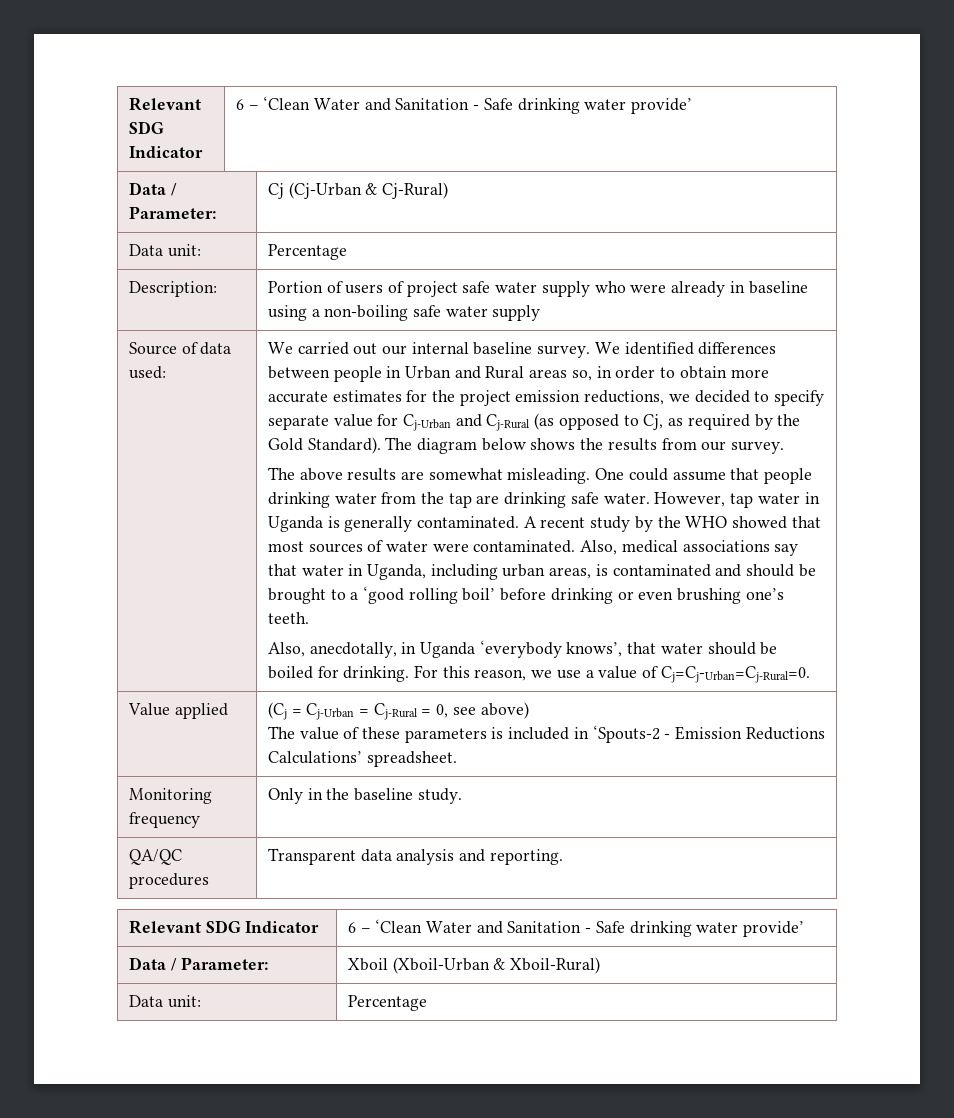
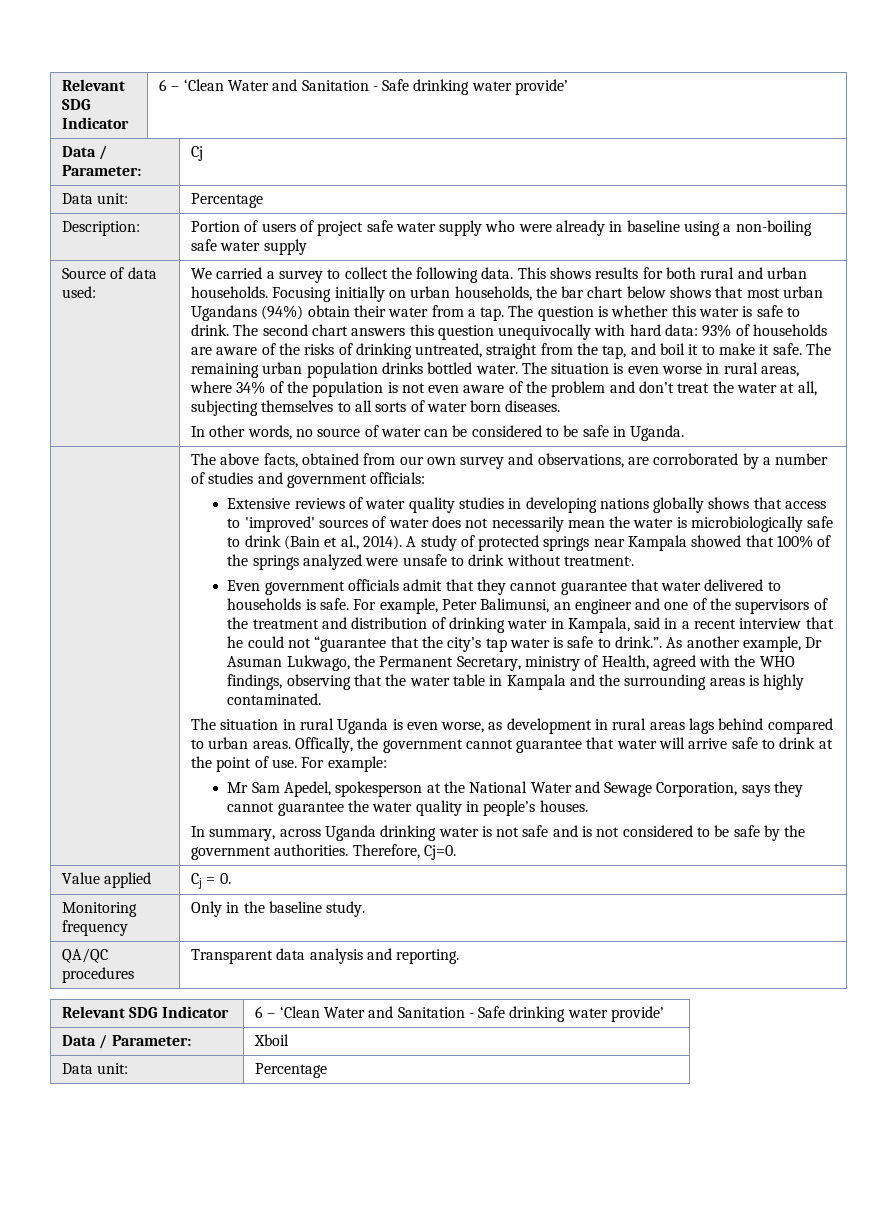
[288,182,449,199] (Cj-Urban & Cj-Rural) -> (203, 153) none
[353,342,777,358] [267,366,769,382] [267,390,825,406] [267,413,801,431] [267,437,785,454] [267,467,813,484] [267,492,820,508] [267,516,821,532] [267,540,799,556] [267,564,816,580] [267,586,784,604] [267,612,309,624] [267,640,778,658] [267,665,810,683] [127,703,228,719] [267,702,529,720] [267,725,825,743] [267,751,457,767] out our internal baseline survey. We identified differences between people in Urban and Rural areas so, in order to obtain more accurate estimates for the project emission reductions, we decided to specify separate value for Cj-Urban and Cj-Rural (as opposed to Cj, as required by the Gold Standard). The diagram below shows the results from our survey. // The above results are somewhat misleading. One could assume that people drinking water from the tap are drinking safe water. However, tap water in Uganda is generally contaminated. A recent study by the WHO showed that most sources of water were contaminated. Also, medical associations say that water in Uganda, including urban areas, is contaminated and should be brought to a ‘good rolling boil’ before drinking or even brushing one’s teeth. // Also, anecdotally, in Uganda ‘everybody knows’, that water should be boiled for drinking. For this reason, we use a value of Cj=Cj-Urban=Cj-Rural=0. // Value applied | (Cj = Cj-Urban = Cj-Rural = 0, see above) // The value of these parameters is included in ‘Spouts-2 - Emission Reductions Calculations’ spreadsheet. -> [266,267,808,283] [190,286,824,302] [190,305,801,321] [190,324,828,340] [190,343,832,359] [190,362,800,378] [189,381,817,397] [190,400,561,416] [190,425,685,441] [190,453,829,469] [190,472,426,488] [227,497,827,513] [227,516,834,532] [227,535,832,551] [227,554,634,570] [227,579,781,595] [227,598,828,614] [227,617,834,633] [227,636,823,652] [227,655,795,671] [227,674,805,690] [227,693,322,705] [190,718,833,734] [190,737,833,753] [190,756,387,772] [227,781,804,797] [227,800,588,816] [190,825,806,841] [190,844,456,860] [61,872,152,888] [190,873,231,889] a survey to collect the following data. This shows results for both rural and urban households. Focusing initially on urban households, the bar chart below shows that most urban Ugandans (94%) obtain their water from a tap. The question is whether this water is safe to drink. The second chart answers this question unequivocally with hard data: 93% of households are aware of the risks of drinking untreated, straight from the tap, and boil it to make it safe. The remaining urban population drinks bottled water. The situation is even worse in rural areas, where 34% of the population is not even aware of the problem and don’t treat the water at all, subjecting themselves to all sorts of water born diseases. // In other words, no source of water can be considered to be safe in Uganda. // | The above facts, obtained from our own survey and observations, are corroborated by a number of studies and government officials: // Extensive reviews of water quality studies in developing nations globally shows that access to 'improved' sources of water does not necessarily mean the water is microbiologically safe to drink (Bain et al., 2014). A study of protected springs near Kampala showed that 100% of the springs analyzed were unsafe to drink without treatment,. // Even government officials admit that they cannot guarantee that water delivered to households is safe. For example, Peter Balimunsi, an engineer and one of the supervisors of the treatment and distribution of drinking water in Kampala, said in a recent interview that he could not “guarantee that the city’s tap water is safe to drink.”. As another example, Dr Asuman Lukwago, the Permanent Secretary, ministry of Health, agreed with the WHO findings, observing that the water table in Kampala and the surrounding areas is highly contaminated. // The situation in rural Uganda is even worse, as development in rural areas lags behind compared to urban areas. Offically, the government cannot guarantee that water will arrive safe to drink at the point of use. For example: // Mr Sam Apedel, spokesperson at the National Water and Sewage Corporation, says they cannot guarantee the water quality in people’s houses. // In summary, across Uganda drinking water is not safe and is not considered to be safe by the government authorities. Therefore, Cj=0. // Value applied | Cj = 0.
[392,957,601,974] (Xboil-Urban & Xboil-Rural) -> (289, 1040) none

